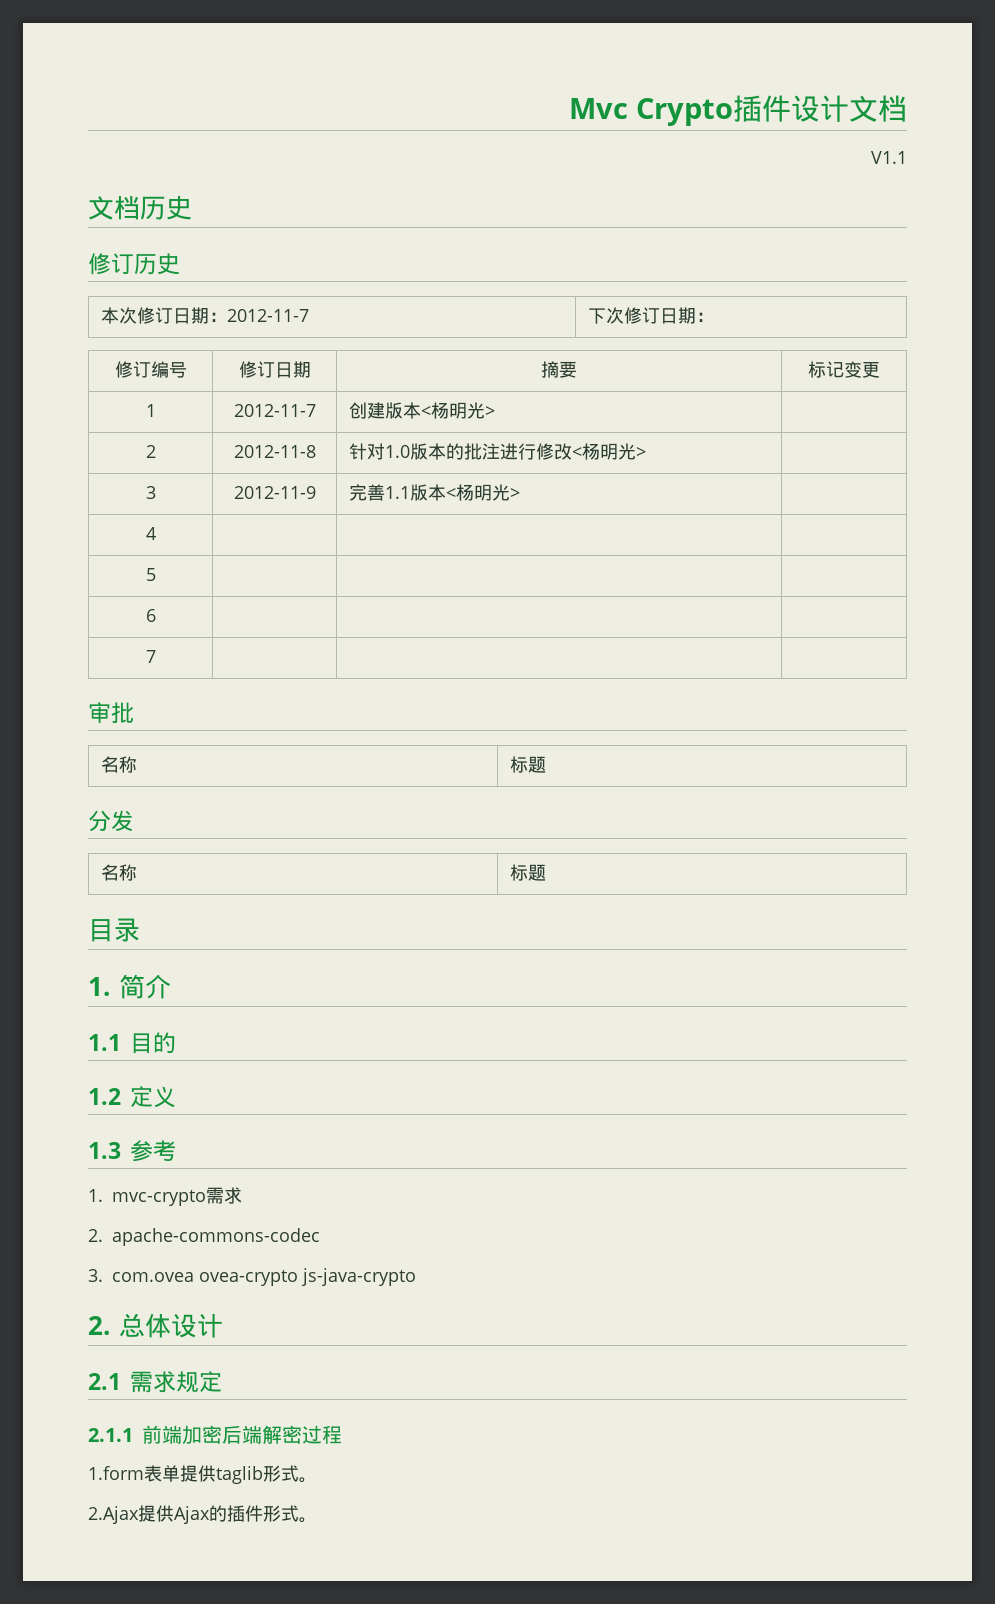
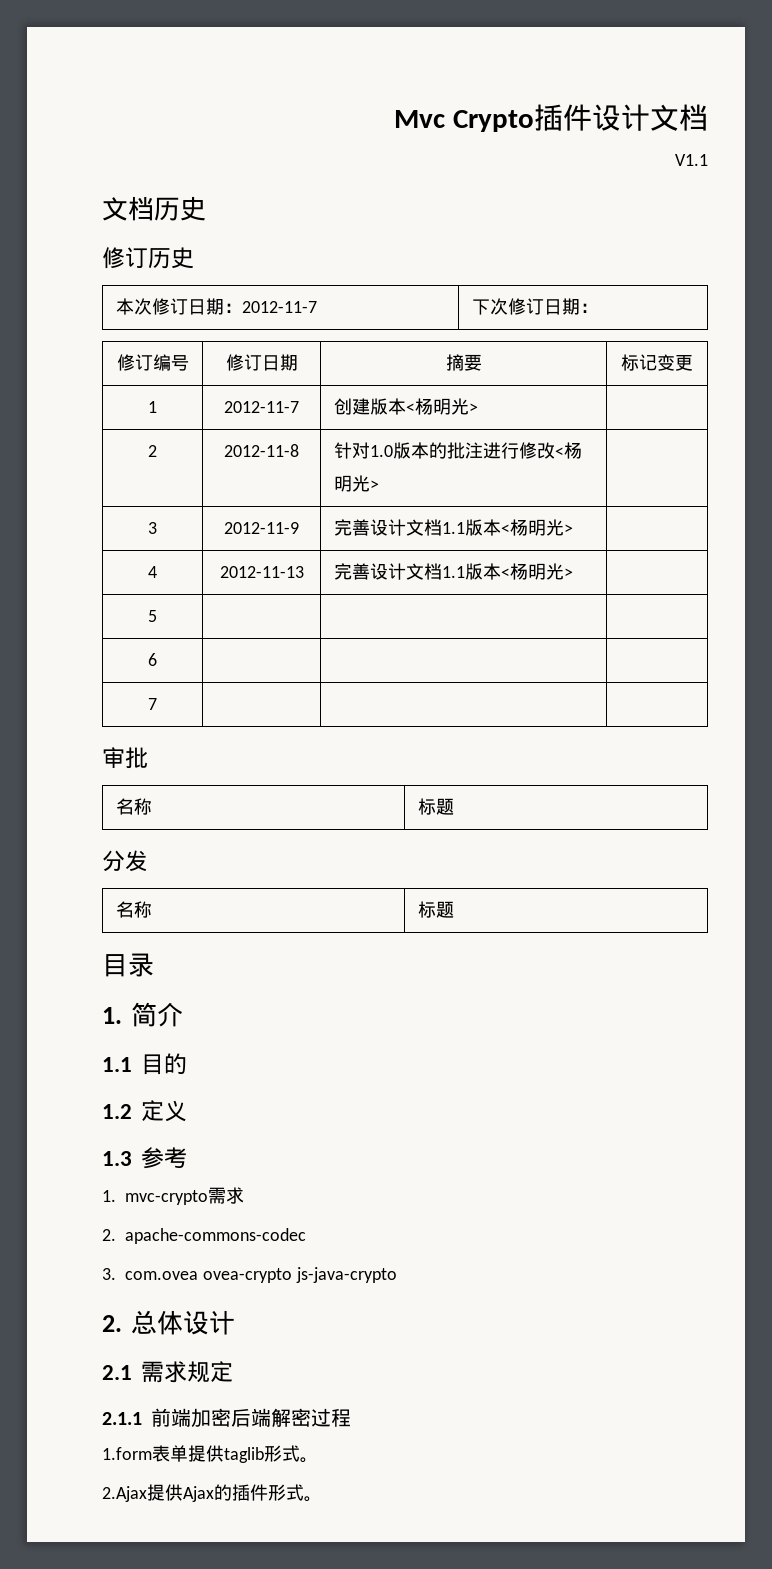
(386, 492) none -> [370,519,443,536] 设计文档
(156, 533) | -> [219,566,304,578] [334,563,574,580] 2012-11-13 | 完善设计文档1.1版本<杨明光>

